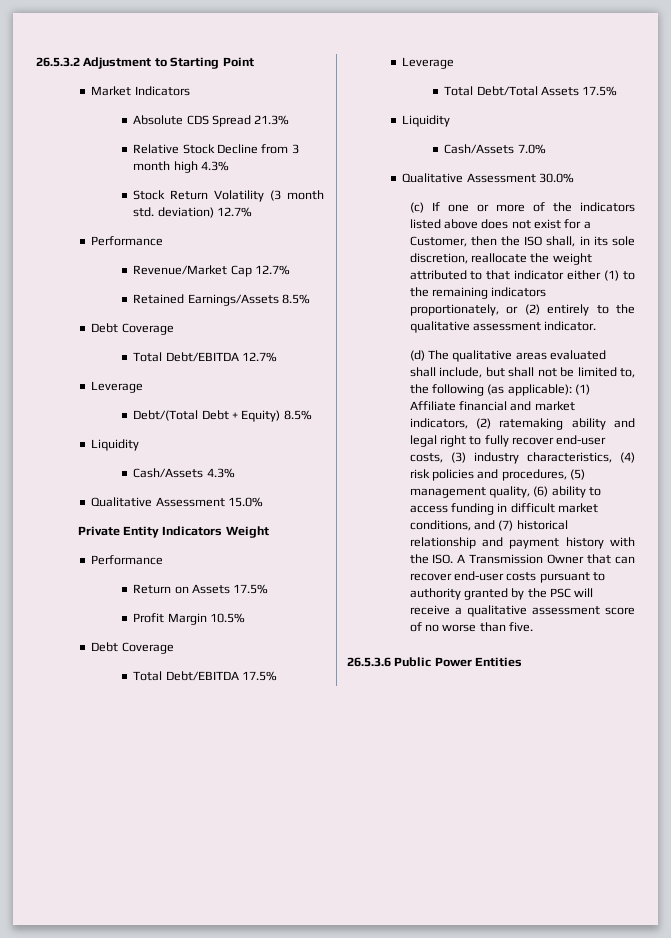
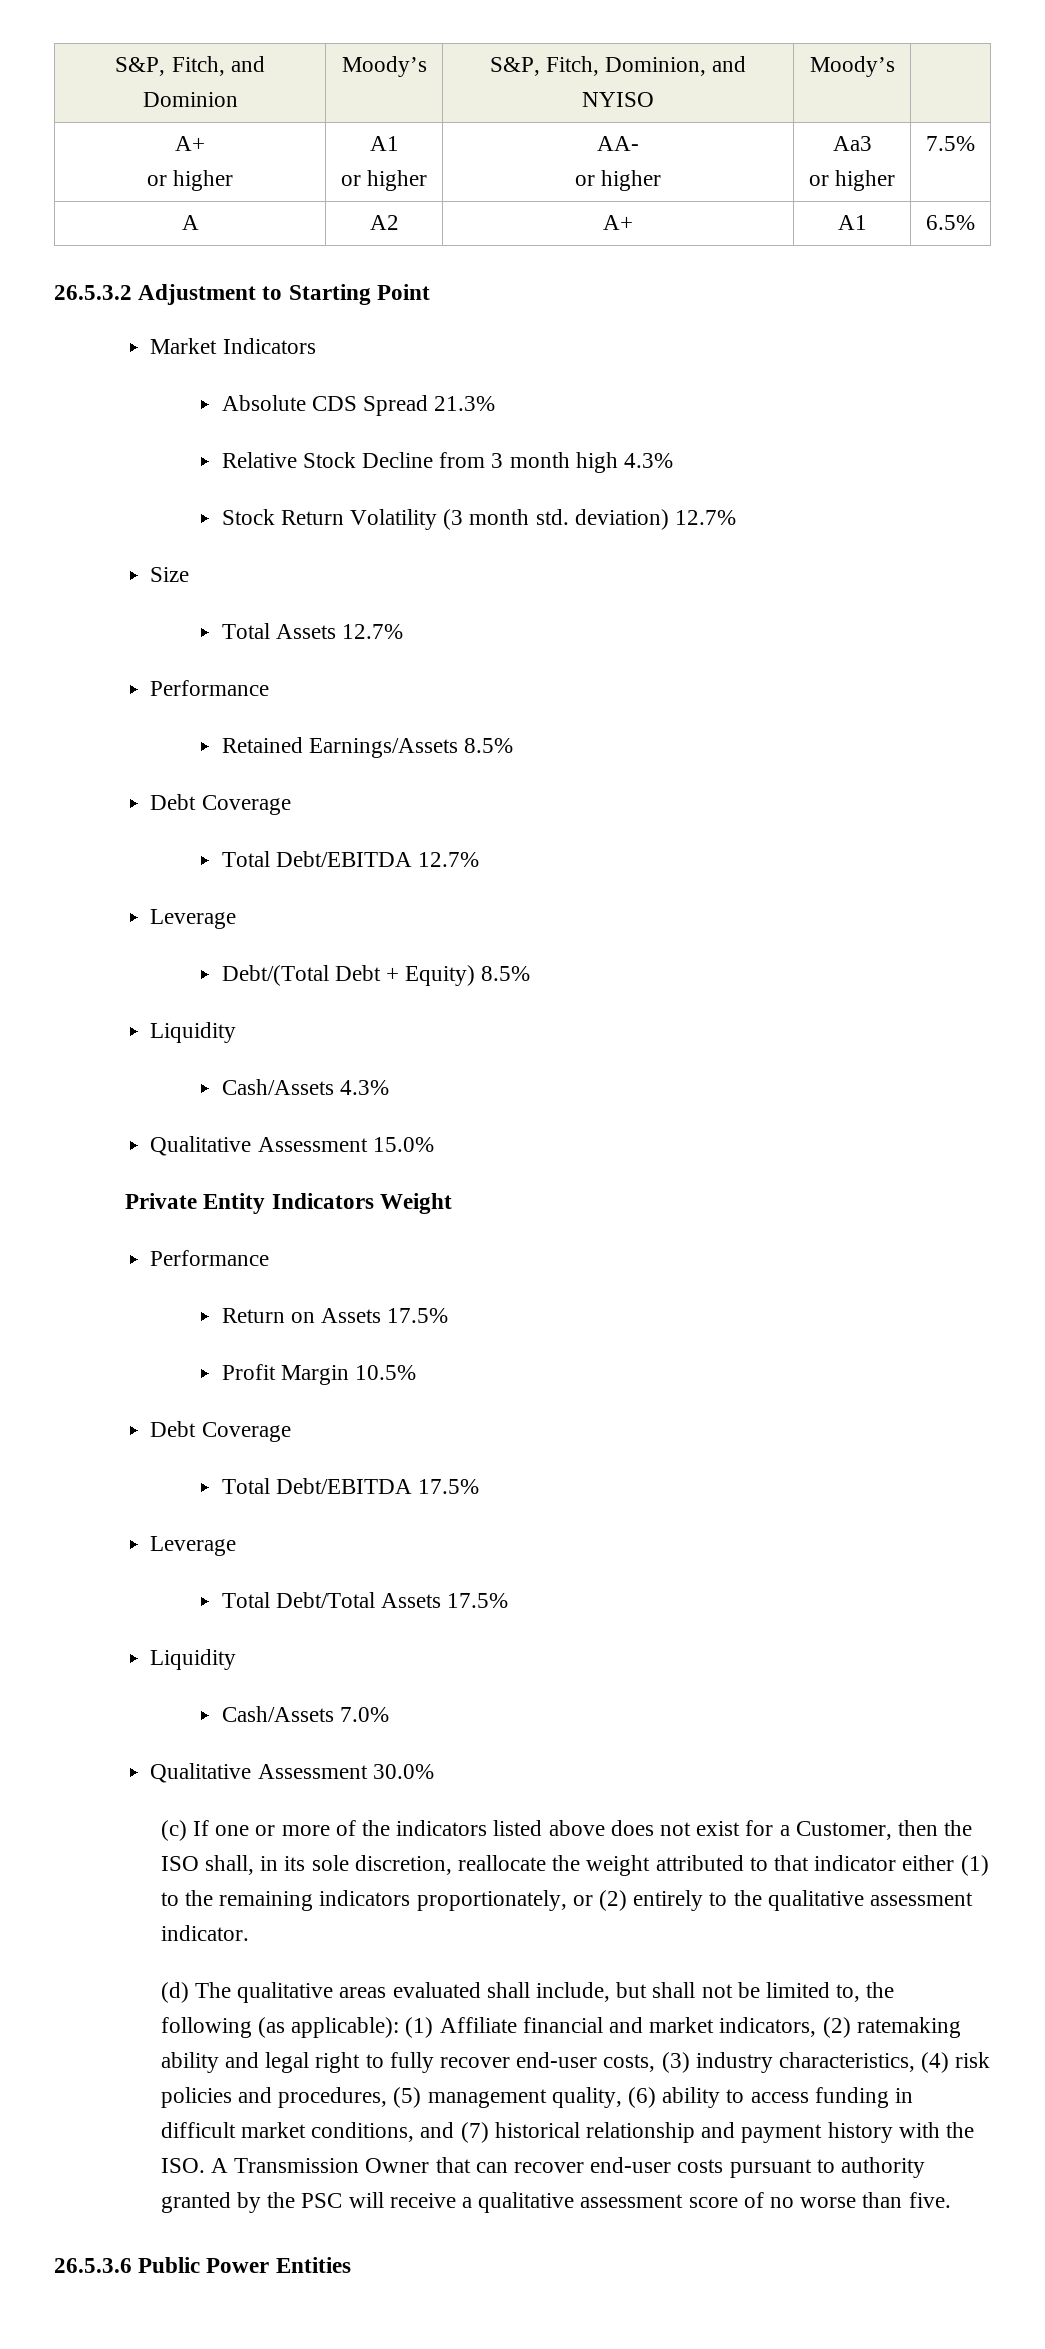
(36, 62) none -> [115,56,265,76] [142,92,238,107] [341,56,427,77] [489,56,747,76] [582,92,654,107] [809,56,895,77] [175,136,205,151] [146,170,234,191] [369,136,399,151] [340,170,428,191] [597,136,639,151] [574,170,662,191] [832,136,872,151] [808,170,896,191] [926,136,975,151] [181,215,199,230] [369,215,399,230] [603,215,633,230] [837,215,867,230] [926,215,975,230] S&P, Fitch, and Dominion | Moody’s | S&P, Fitch, Dominion, and NYISO | Moody’s | // A+ // or higher | A1 // or higher | AA- // or higher | Aa3 // or higher | 7.5% // A | A2 | A+ | A1 | 6.5% //
[91,236,164,246] [133,265,290,277] Performance // Revenue/Market Cap 12.7% -> [150,567,190,582] [221,623,404,639] [150,680,270,696] Size // Total Assets 12.7% // Performance

